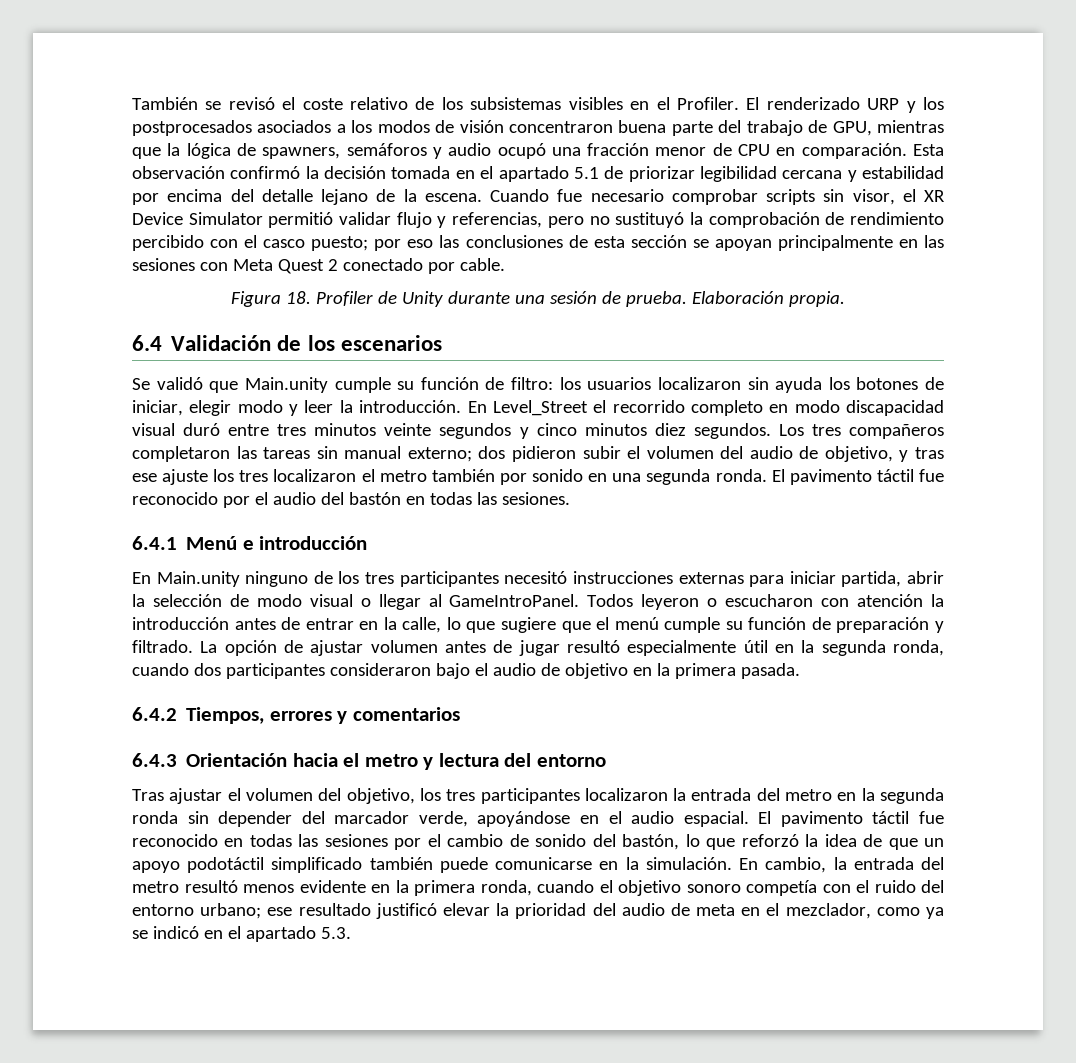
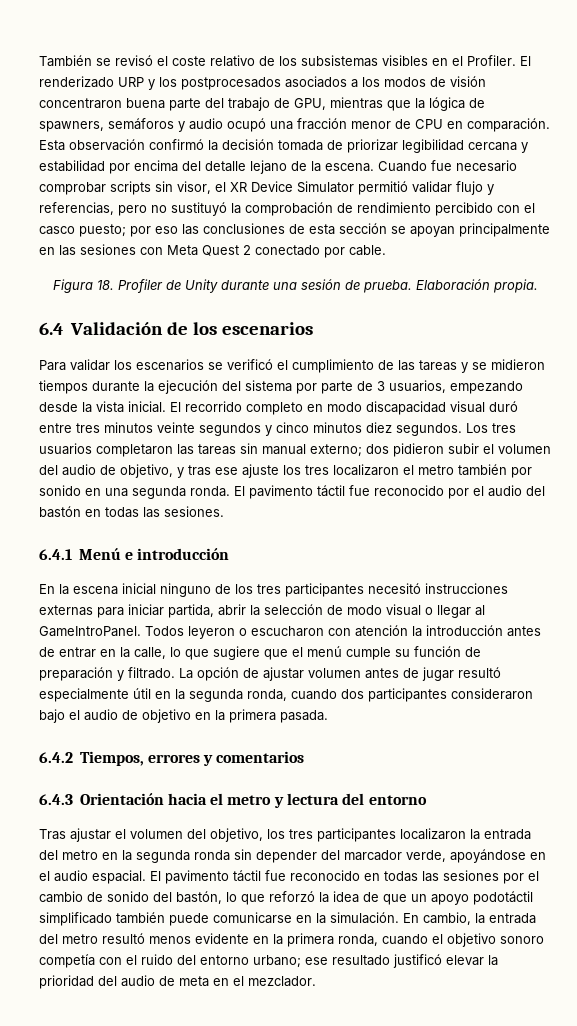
[455,166,599,182] en el apartado 5.1 -> (323, 145) none
[132,377,944,393] [132,400,607,416] Se validó que Main.unity cumple su función de filtro: los usuarios localizaron sin ayuda los botones de iniciar, elegir modo y leer la introducción. En Level_Street el -> [39,359,545,373] [39,380,523,394] [39,401,181,413] Para validar los escenarios se verificó el cumplimiento de las tareas y se midieron tiempos durante la ejecución del sistema por parte de 3 usuarios, empezando desde la vista inicial. El
[848,424,944,439] compañeros -> [39,443,92,455] usuarios
[156,571,240,587] Main.unity -> [59,583,156,595] la escena inicial
[785,903,944,919] [132,926,351,942] mezclador, como ya se indicó en el apartado 5.3. -> [248,976,316,987] mezclador.

